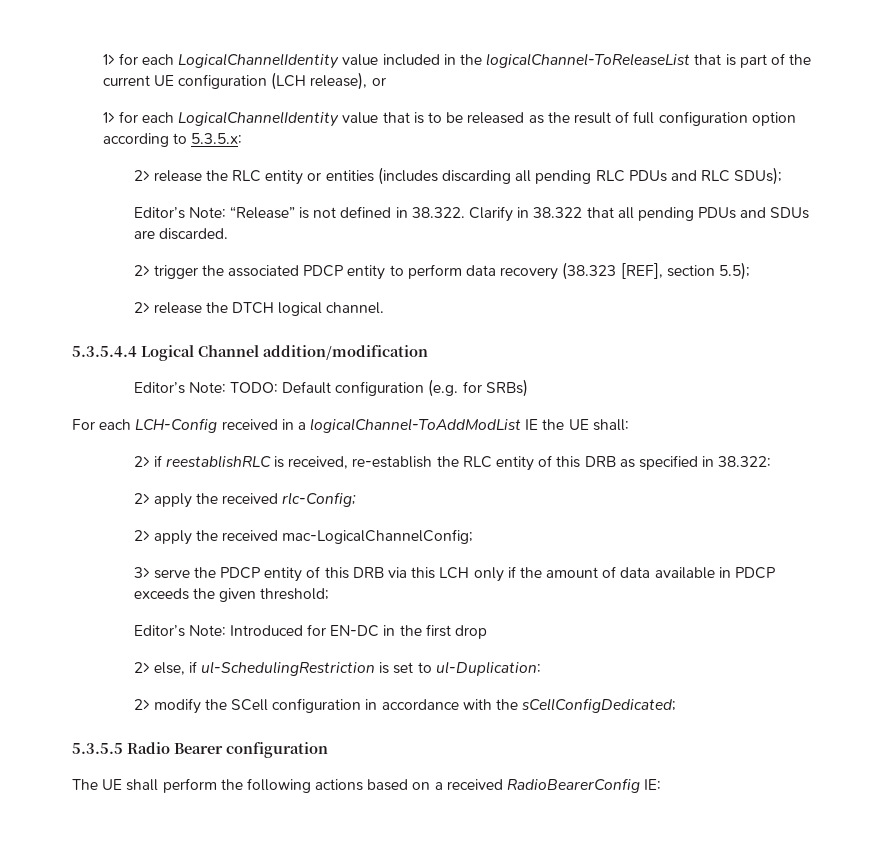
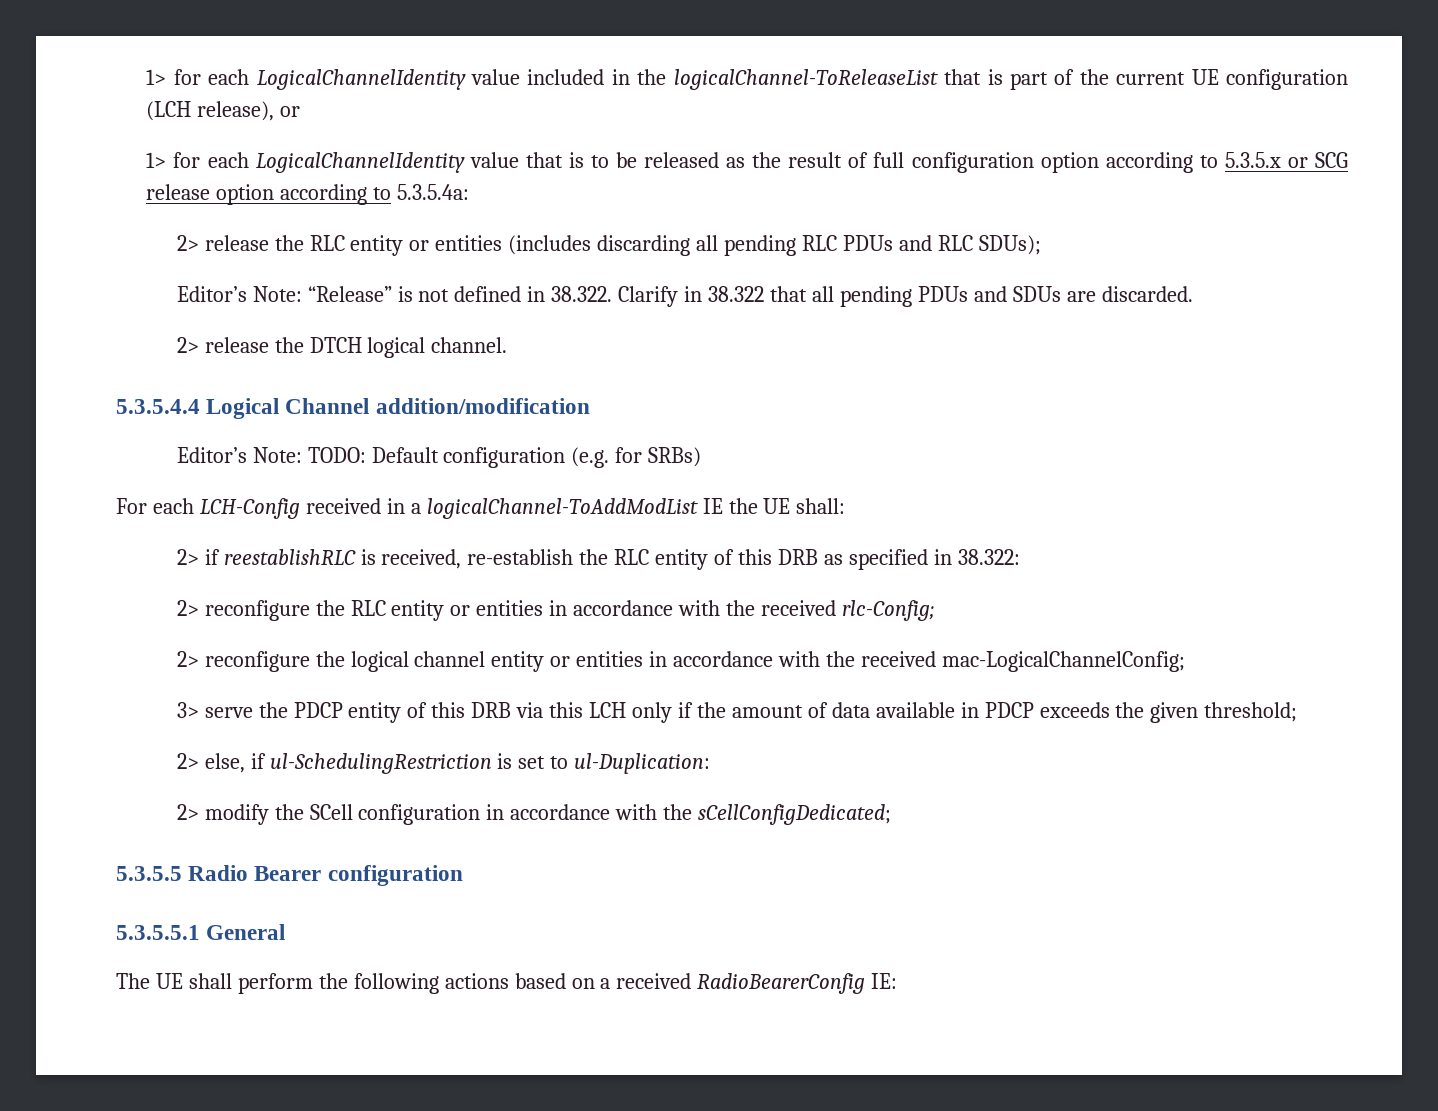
[191,133,243,144] 5.3.5.x: -> [1224,152,1348,168] [146,184,470,205] 5.3.5.x or SCG release option according to 5.3.5.4a:
[133,262,750,280] // 2> trigger the associated PDCP entity to perform data recovery (38.323 [REF], section 5.5); -> (1193, 294) none
[153,492,357,508] [133,530,192,545] apply the received rlc-Config; // 2> apply -> [204,600,935,621] [176,651,821,672] reconfigure the RLC entity or entities in accordance with the received rlc-Config; // 2> reconfigure the logical channel entity or entities in accordance with
[133,624,487,639] // Editor’s Note: Introduced for EN-DC in the first drop -> (1298, 712) none
(328, 750) none -> [116,924,286,940] // 5.3.5.5.1 General

